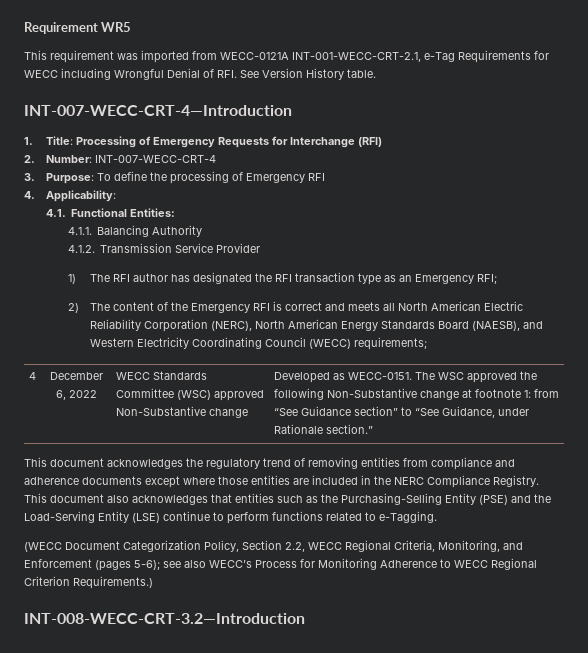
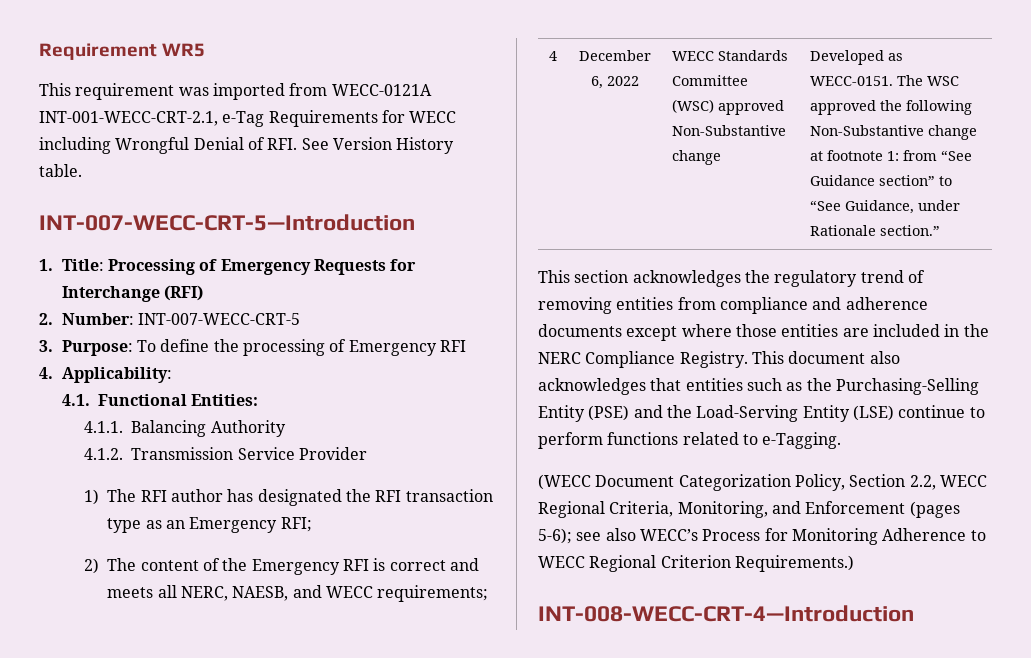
[24,105,292,116] INT-007-WECC-CRT-4—Introduction -> [39,214,415,231] INT-007-WECC-CRT-5—Introduction
[94,155,216,163] INT-007-WECC-CRT-4 -> [137,313,300,325] INT-007-WECC-CRT-5
[397,301,523,311] [89,319,543,332] [89,337,351,349] North American Electric Reliability Corporation (NERC), North American Energy Standards Board (NAESB), and Western Electricity Coordinating Council (WECC) -> [180,585,373,601] NERC, NAESB, and WECC
[50,458,104,467] document -> [574,270,629,283] section
[24,613,305,624] INT-008-WECC-CRT-3.2—Introduction -> [538,605,914,622] INT-008-WECC-CRT-4—Introduction

